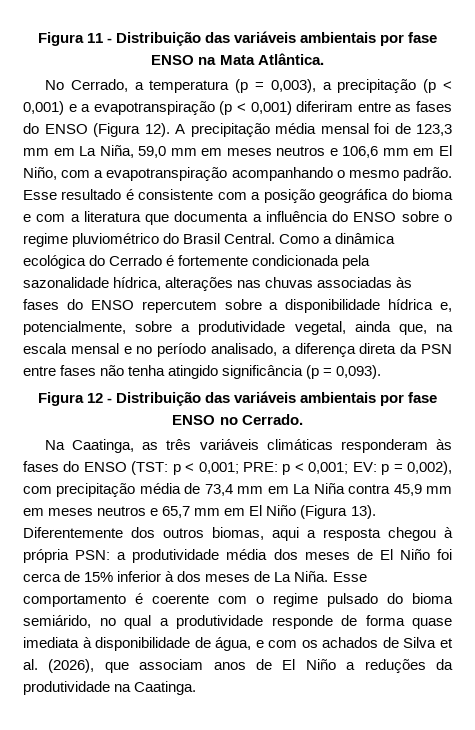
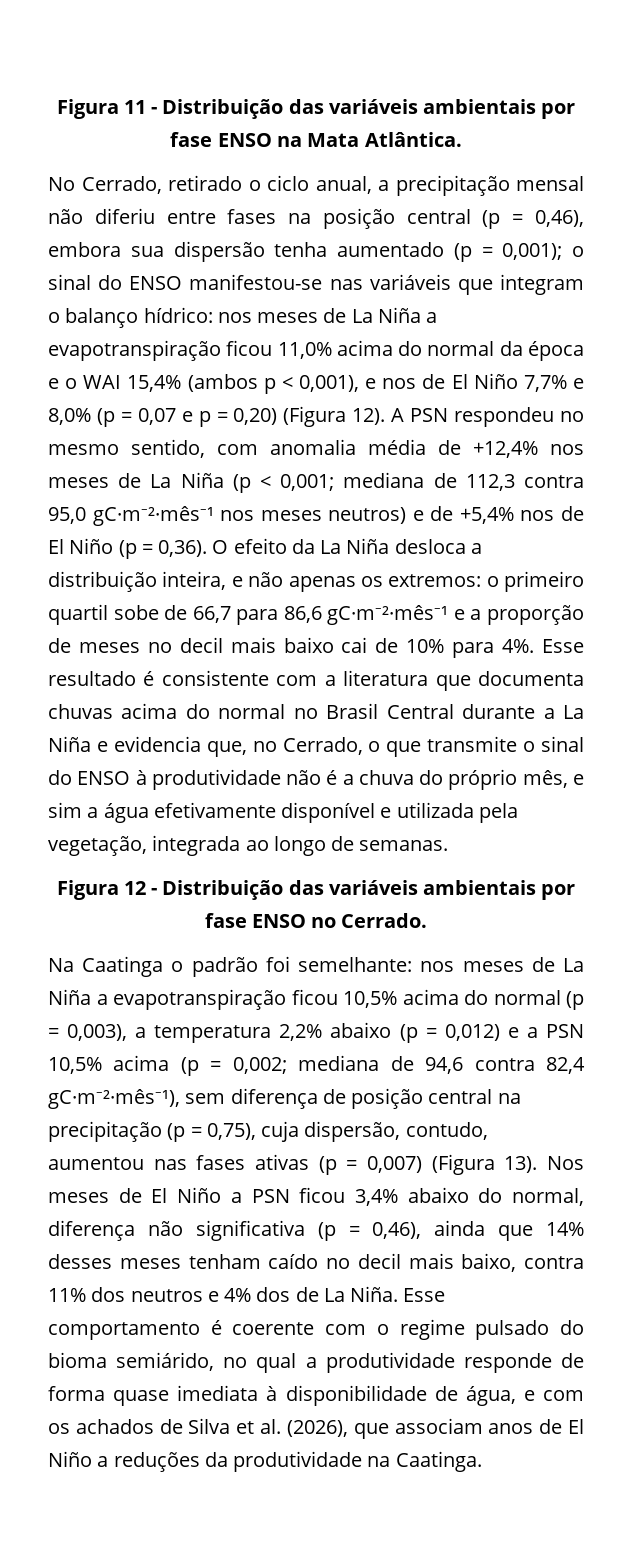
[134,79,453,93] [23,101,453,115] [23,123,452,137] [23,145,453,158] [23,167,453,181] a temperatura (p = 0,003), a precipitação (p < 0,001) e a evapotranspiração (p < 0,001) diferiram entre as fases do ENSO (Figura 12). A precipitação média mensal foi de 123,3 mm em La Niña, 59,0 mm em meses neutros e 106,6 mm em El Niño, com a evapotranspiração acompanhando o mesmo padrão. -> [168,175,584,196] [48,208,584,229] [48,241,584,262] [48,274,585,295] [48,307,438,328] [48,340,584,361] [48,373,584,394] [48,406,584,427] [48,439,584,458] [48,472,584,493] [48,506,584,526] [48,538,482,559] [48,571,584,592] [48,604,584,625] [48,637,535,658] retirado o ciclo anual, a precipitação mensal não diferiu entre fases na posição central (p = 0,46), embora sua dispersão tenha aumentado (p = 0,001); o sinal do ENSO manifestou-se nas variáveis que integram o balanço hídrico: nos meses de La Niña a evapotranspiração ficou 11,0% acima do normal da época e o WAI 15,4% (ambos p < 0,001), e nos de El Niño 7,7% e 8,0% (p = 0,07 e p = 0,20) (Figura 12). A PSN respondeu no mesmo sentido, com anomalia média de +12,4% nos meses de La Niña (p < 0,001; mediana de 112,3 contra 95,0 gC·m⁻²·mês⁻¹ nos meses neutros) e de +5,4% nos de El Niño (p = 0,36). O efeito da La Niña desloca a distribuição inteira, e não apenas os extremos: o primeiro quartil sobe de 66,7 para 86,6 gC·m⁻²·mês⁻¹ e a proporção de meses no decil mais baixo cai de 10% para 4%.
[263,189,454,203] [23,211,452,225] [23,233,396,247] [23,255,371,269] [23,277,413,291] [23,299,452,313] [23,321,454,335] [23,343,453,357] [23,365,382,379] posição geográfica do bioma e com a literatura que documenta a influência do ENSO sobre o regime pluviométrico do Brasil Central. Como a dinâmica ecológica do Cerrado é fortemente condicionada pela sazonalidade hídrica, alterações nas chuvas associadas às fases do ENSO repercutem sobre a disponibilidade hídrica e, potencialmente, sobre a produtividade vegetal, ainda que, na escala mensal e no período analisado, a diferença direta da PSN entre fases não tenha atingido significância (p = 0,093). -> [343,670,584,691] [48,703,585,719] [48,736,584,757] [48,769,584,790] [48,802,518,823] [48,835,449,856] literatura que documenta chuvas acima do normal no Brasil Central durante a La Niña e evidencia que, no Cerrado, o que transmite o sinal do ENSO à produtividade não é a chuva do próprio mês, e sim a água efetivamente disponível e utilizada pela vegetação, integrada ao longo de semanas.
[72,439,452,453] [23,461,453,475] [23,483,452,497] [23,505,376,519] [23,527,453,541] [23,549,453,563] [23,571,251,582] Caatinga, as três variáveis climáticas responderam às fases do ENSO (TST: p < 0,001; PRE: p < 0,001; EV: p = 0,002), com precipitação média de 73,4 mm em La Niña contra 45,9 mm em meses neutros e 65,7 mm em El Niño (Figura 13). Diferentemente dos outros biomas, aqui a resposta chegou à própria PSN: a produtividade média dos meses de El Niño foi cerca de 15% inferior à dos meses -> [82,956,584,977] [48,989,584,1010] [48,1022,584,1043] [48,1055,586,1076] [48,1088,521,1109] [48,1121,488,1142] [48,1154,585,1175] [48,1187,584,1206] [48,1220,584,1241] [48,1253,584,1272] [48,1287,291,1302] Caatinga o padrão foi semelhante: nos meses de La Niña a evapotranspiração ficou 10,5% acima do normal (p = 0,003), a temperatura 2,2% abaixo (p = 0,012) e a PSN 10,5% acima (p = 0,002; mediana de 94,6 contra 82,4 gC·m⁻²·mês⁻¹), sem diferença de posição central na precipitação (p = 0,75), cuja dispersão, contudo, aumentou nas fases ativas (p = 0,007) (Figura 13). Nos meses de El Niño a PSN ficou 3,4% abaixo do normal, diferença não significativa (p = 0,46), ainda que 14% desses meses tenham caído no decil mais baixo, contra 11% dos neutros e 4% dos

